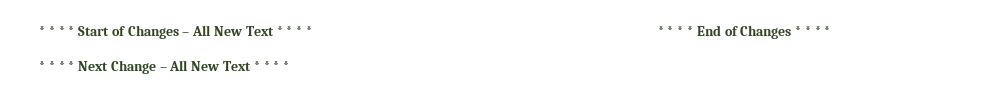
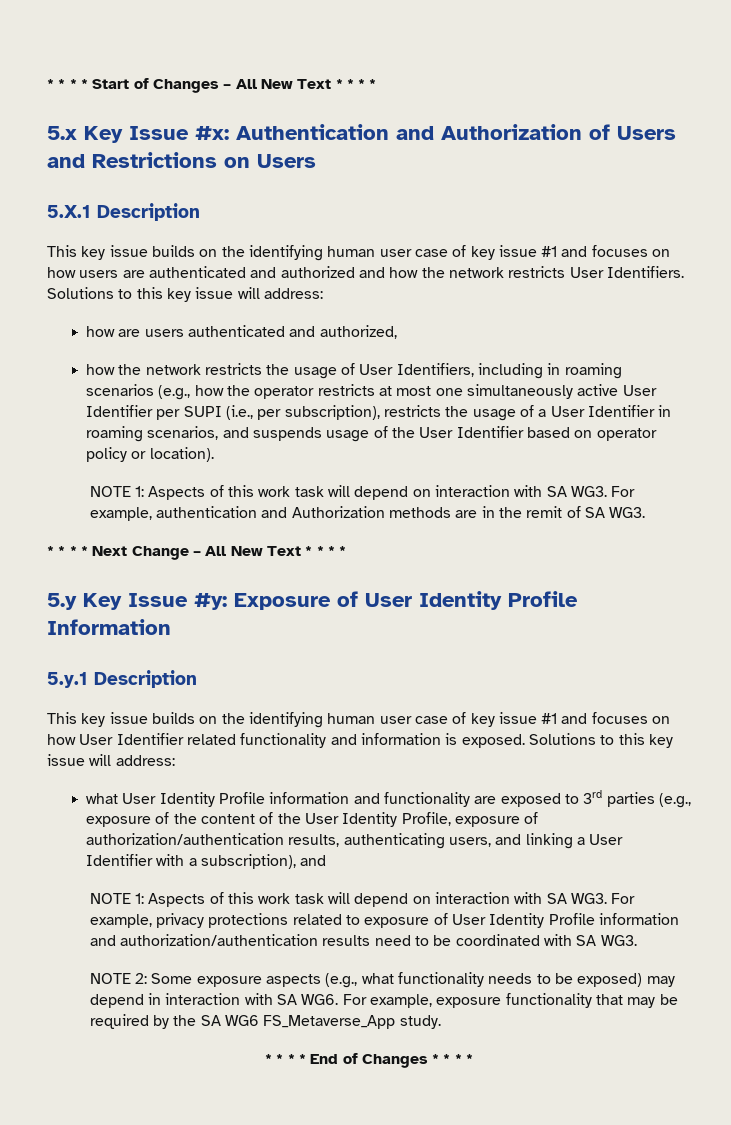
(312, 31) none -> [47,124,676,143] [47,152,316,168] [47,203,200,221] [47,245,671,261] [47,266,684,278] [47,287,323,302] [85,325,397,339] [85,363,622,379] [85,384,657,400] [85,405,672,421] [85,426,657,442] [85,447,214,462] [89,485,636,500] [89,506,646,521] // 5.x Key Issue #x: Authentication and Authorization of Users and Restrictions on Users // 5.X.1 Description // This key issue builds on the identifying human user case of key issue #1 and focuses on how users are authenticated and authorized and how the network restricts User Identifiers. Solutions to this key issue will address: // how are users authenticated and authorized, // how the network restricts the usage of User Identifiers, including in roaming scenarios (e.g., how the operator restricts at most one simultaneously active User Identifier per SUPI (i.e., per subscription), restricts the usage of a User Identifier in roaming scenarios, and suspends usage of the User Identifier based on operator policy or location). // NOTE 1: Aspects of this work task will depend on interaction with SA WG3. For example, authentication and Authorization methods are in the remit of SA WG3.
(290, 66) none -> [47,591,578,610] [47,619,171,635] [47,670,197,688] [47,712,671,728] [47,733,673,748] [47,754,175,766] [85,790,691,808] [85,812,539,827] [85,833,624,849] [85,854,327,869] [89,892,636,907] [89,913,679,928] [89,934,637,946] [89,972,675,988] [89,993,678,1008] [89,1014,441,1029] // 5.y Key Issue #y: Exposure of User Identity Profile Information // 5.y.1 Description // This key issue builds on the identifying human user case of key issue #1 and focuses on how User Identifier related functionality and information is exposed. Solutions to this key issue will address: // what User Identity Profile information and functionality are exposed to 3rd parties (e.g., exposure of the content of the User Identity Profile, exposure of authorization/authentication results, authenticating users, and linking a User Identifier with a subscription), and // NOTE 1: Aspects of this work task will depend on interaction with SA WG3. For example, privacy protections related to exposure of User Identity Profile information and authorization/authentication results need to be coordinated with SA WG3. // NOTE 2: Some exposure aspects (e.g., what functionality needs to be exposed) may depend in interaction with SA WG6. For example, exposure functionality that may be required by the SA WG6 FS_Metaverse_App study.

